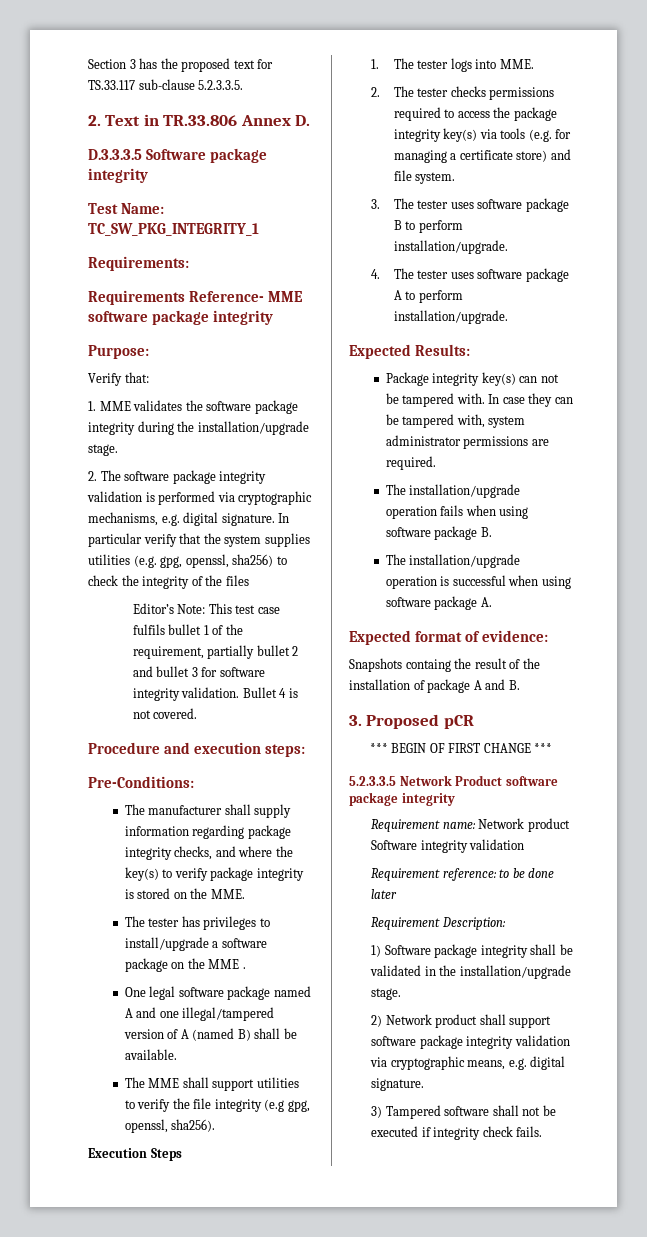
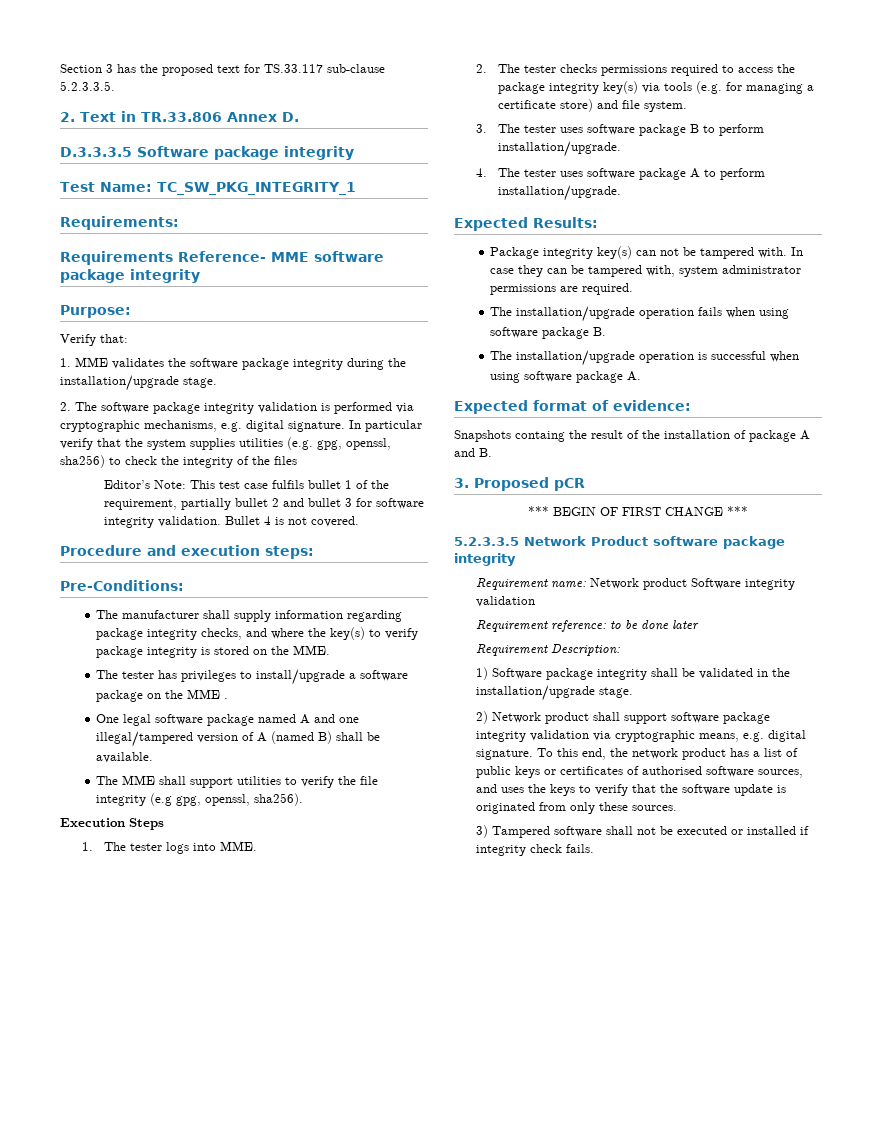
(425, 1084) none -> [537,748,799,760] [476,766,804,778] [476,784,787,796] [476,802,678,814] To this end, the network product has a list of public keys or certificates of authorised software sources, and uses the keys to verify that the software update is originated from only these sources.
(419, 1131) none -> [731,826,797,835] or installed

